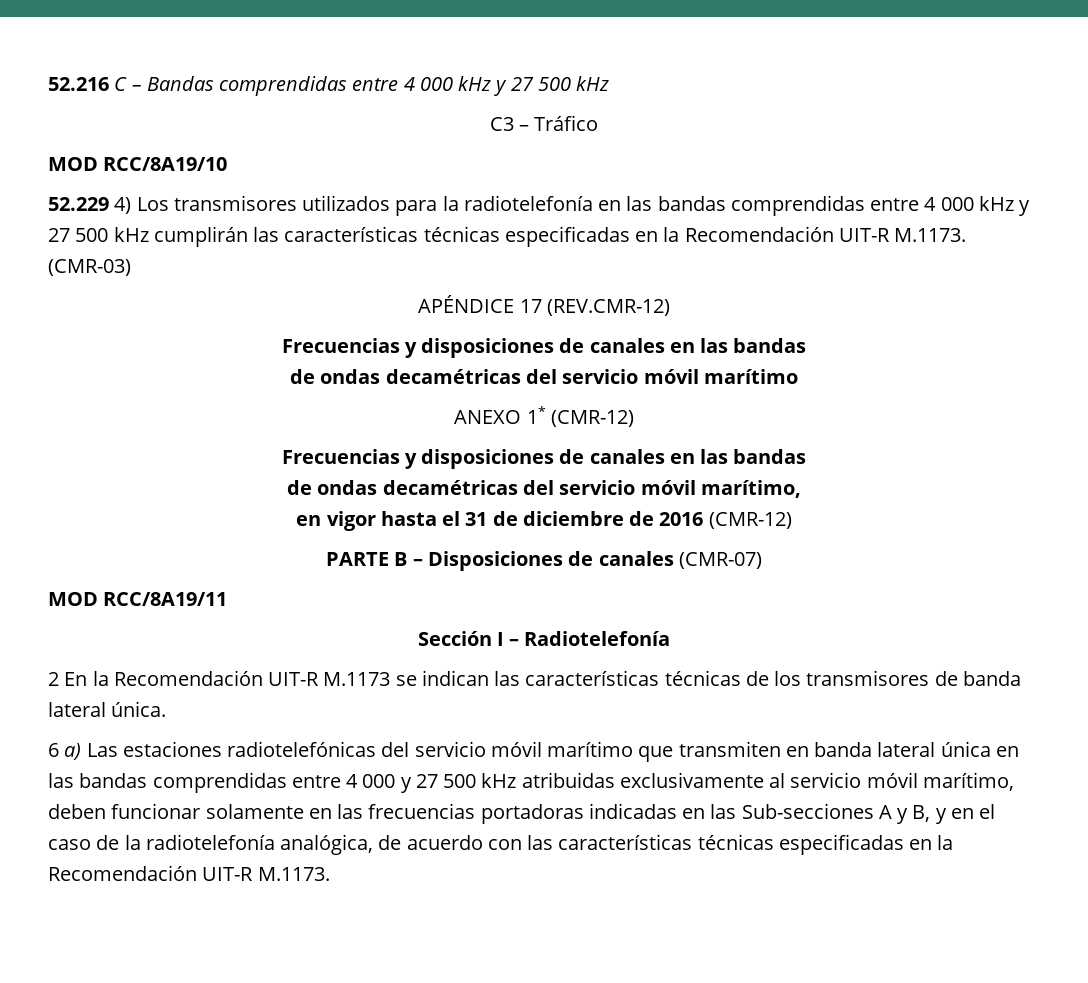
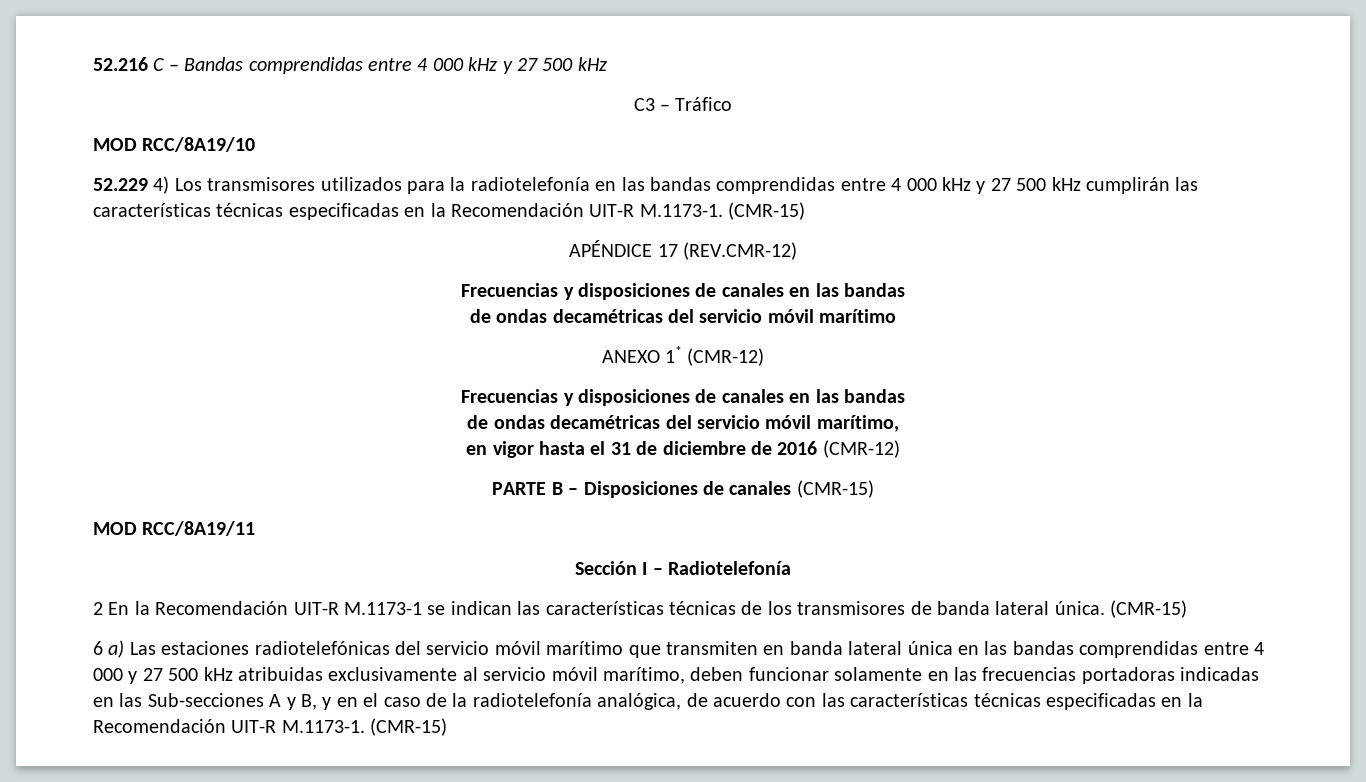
[894,228,967,242] [48,259,131,276] M.1173. (CMR-03) -> [639,202,806,220] M.1173-1. (CMR-15)
[678,552,762,569] (CMR-07) -> [796,480,874,498] (CMR-15)
[323,672,391,686] M.1173 -> [344,602,422,615] M.1173-1
(167, 709) none -> [1110,600,1188,618] (CMR-15)
[257,867,330,881] M.1173. -> [281,718,448,736] M.1173-1. (CMR-15)

